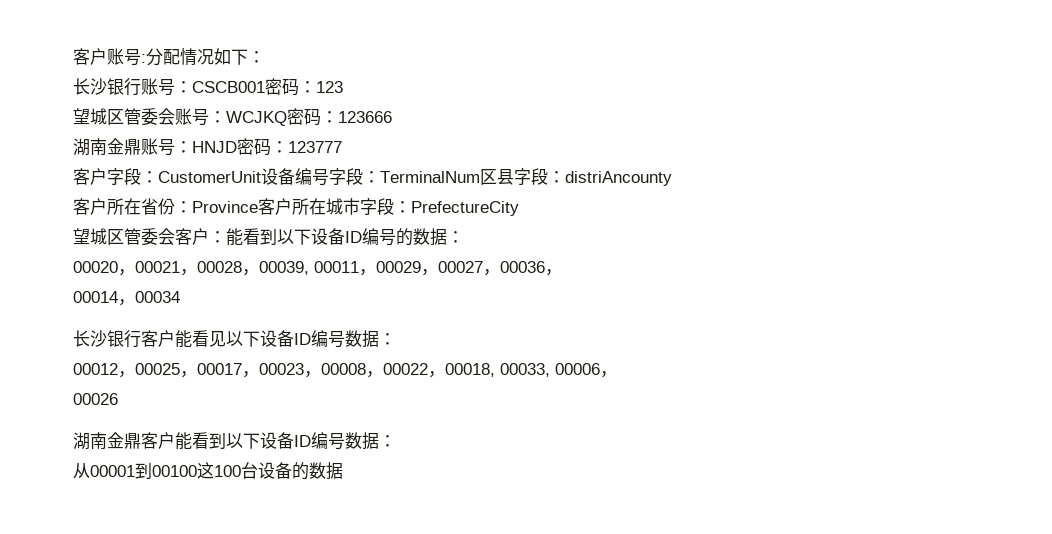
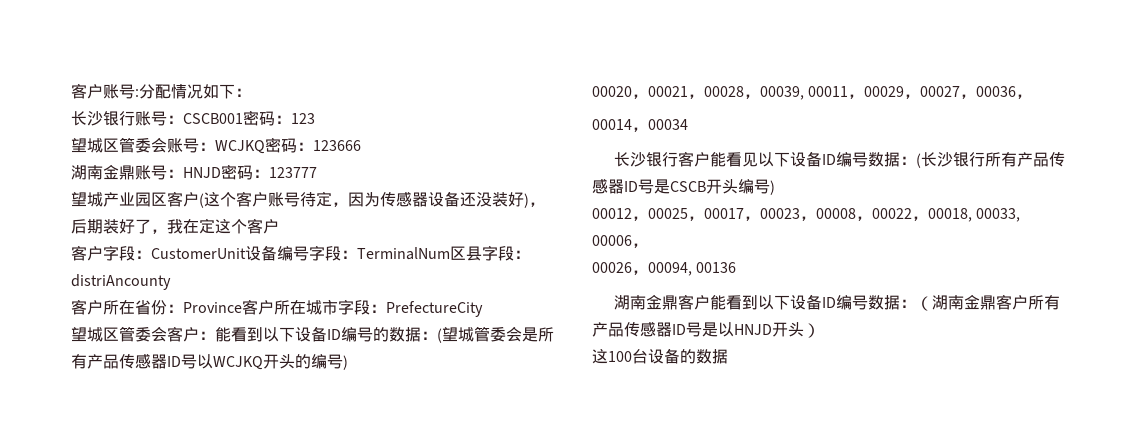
(342, 147) none -> [71,191,545,208] [71,218,279,234] // 望城产业园区客户(这个客户账号待定，因为传感器设备还没装好)，后期装好了，我在定这个客户
(464, 237) none -> [437,326,554,343] [71,353,348,370] (望城管委会是所有产品传感器ID号以WCJKQ开头的编号)
(396, 339) none -> [916,152,1066,168] [592,178,775,195] (长沙银行所有产品传感器ID号是CSCB开头编号)
(118, 399) none -> [632,262,737,276] ，00094, 00136
[73,462,197,479] // 从00001到00100 -> [916,294,1061,311] [592,321,820,338] （湖南金鼎客户所有产品传感器ID号是以HNJD开头） //

